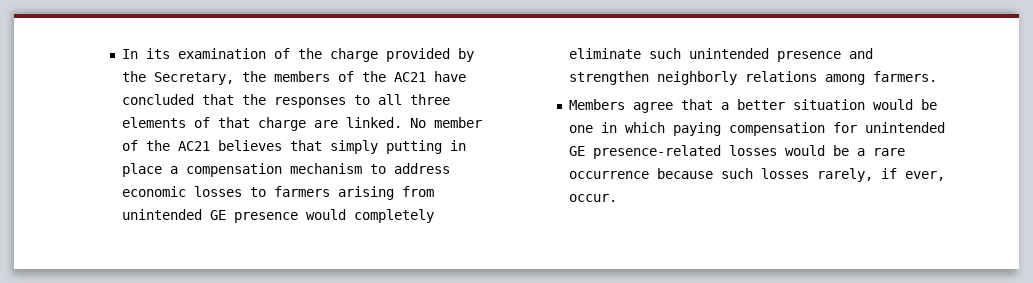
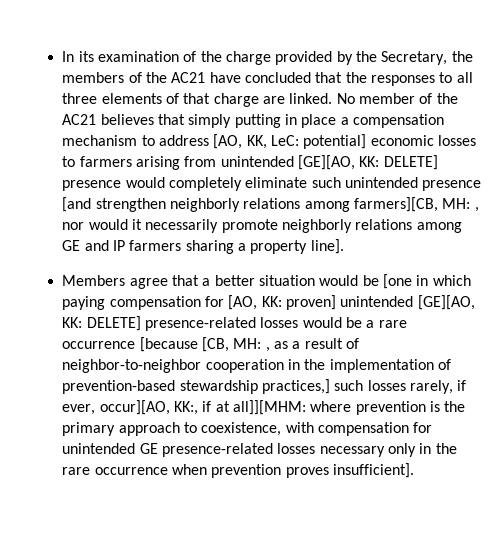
(450, 168) none -> [213,134,367,149] [AO, KK, LeC: potential]
[209,210,226,220] GE -> [297,155,438,170] [GE][AO, KK: DELETE]
[848,48,873,59] and -> [62,197,92,212] [and
[872,71,937,82] farmers. -> [353,197,479,212] [62,219,462,233] [62,239,344,254] farmers][CB, MH: , nor would it necessarily promote neighborly relations among GE and IP farmers sharing a property line].
[568,125,593,133] one -> [382,274,412,289] [one
[864,122,945,133] [568,146,585,156] unintended GE -> [228,295,475,310] [62,316,141,331] [AO, KK: proven] unintended [GE][AO, KK: DELETE]
[656,168,713,179] because -> [139,337,359,352] [62,359,451,373] [62,379,331,394] [because [CB, MH: , as a result of neighbor-to-neighbor cooperation in the implementation of prevention-based stewardship practices,]
[568,194,617,202] occur. -> [99,400,466,415] [62,422,433,436] [62,443,457,457] [62,463,414,478] occur][AO, KK:, if at all]][MHM: where prevention is the primary approach to coexistence, with compensation for unintended GE presence-related losses necessary only in the rare occurrence when prevention proves insufficient].

